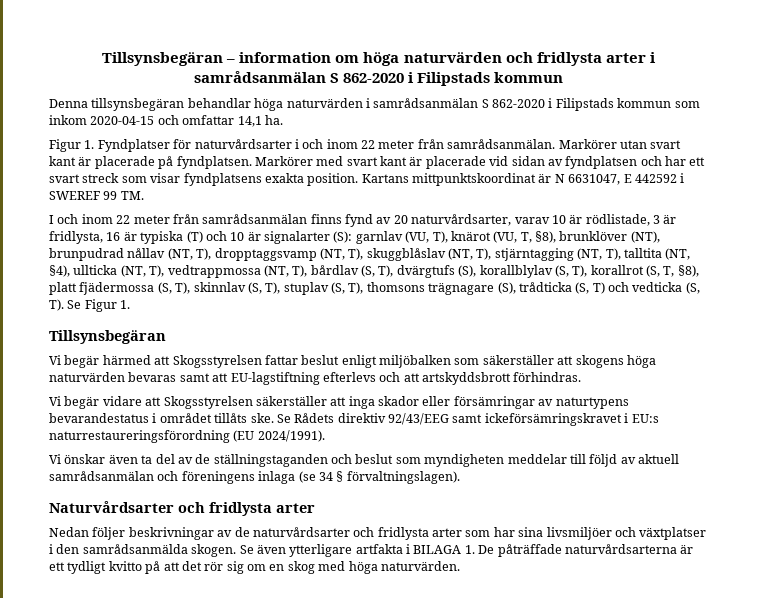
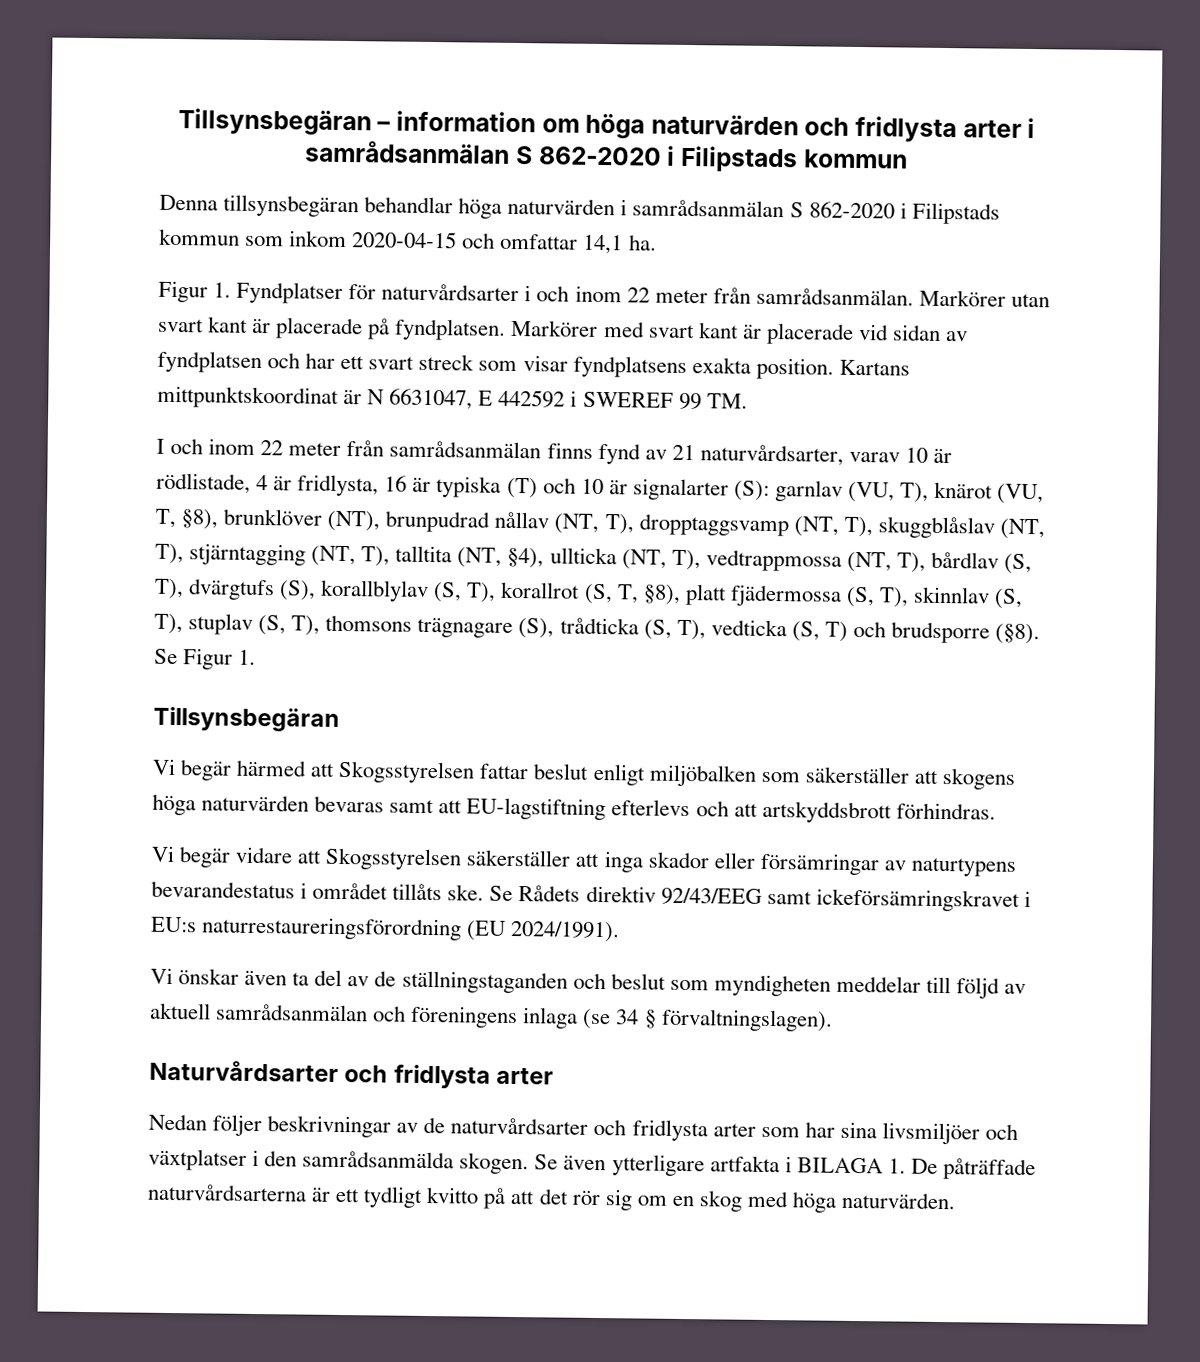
[393,215,408,224] 20 -> [671,444,695,461] 21
[653,215,660,224] 3 -> [256,474,269,491] 4
[592,282,700,294] [49,299,64,311] T) och vedticka (S, T). -> [676,619,1041,645] T), vedticka (S, T) och brudsporre (§8).

